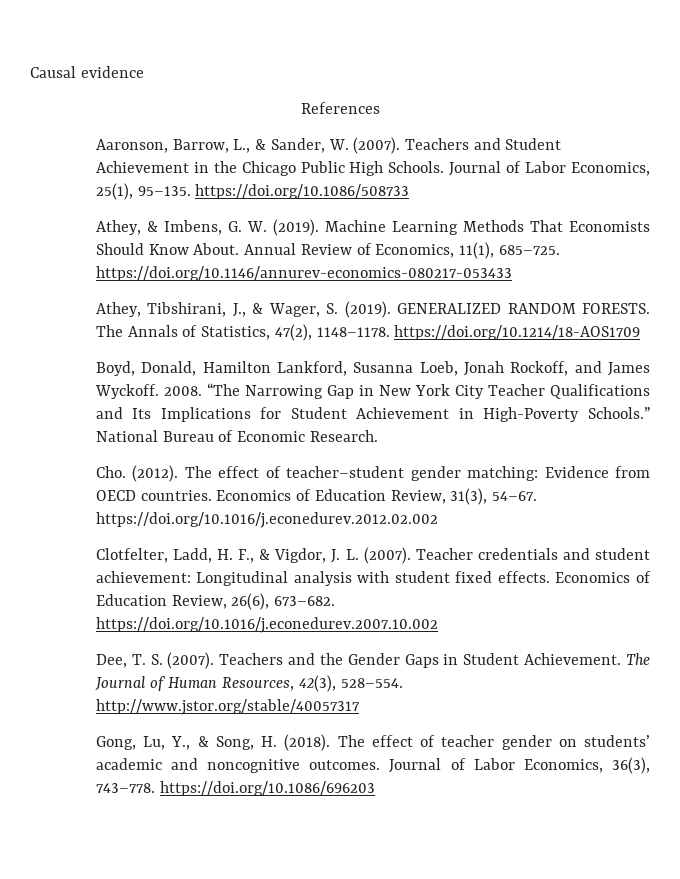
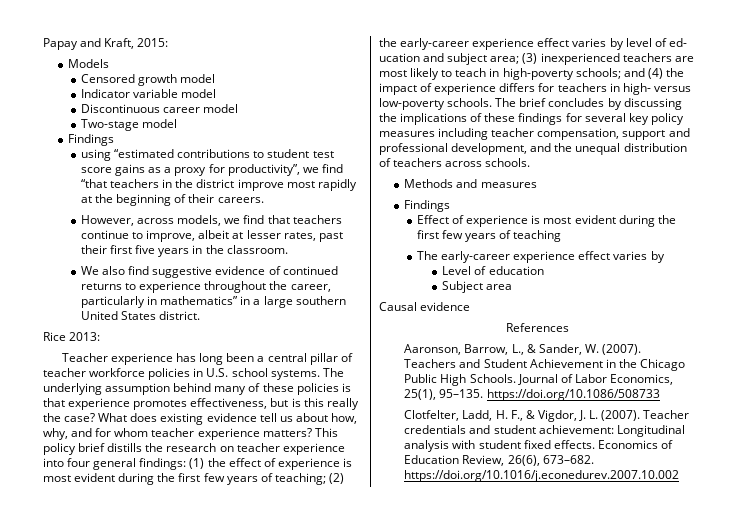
(30, 72) none -> [43,38,169,50] [68,59,110,68] [81,74,216,86] [81,89,217,98] [81,104,239,113] [81,119,178,131] [68,134,115,146] [81,149,334,161] [81,164,343,176] [81,179,357,191] [81,194,264,206] [81,215,342,226] [81,230,343,242] [81,245,288,257] [81,266,338,278] [81,281,331,293] [81,296,346,308] [81,311,201,320] [43,332,101,341] [61,353,353,365] [43,368,344,380] [43,383,351,395] [43,398,359,410] [43,413,357,425] [43,428,338,440] [43,443,345,455] [43,458,352,470] [43,473,344,485] [379,38,687,50] [379,53,694,65] [379,68,684,80] [379,83,691,95] [379,98,682,110] [379,113,684,125] [379,128,690,140] [379,143,687,155] [379,158,531,167] [404,179,537,188] [404,200,451,212] [417,215,676,227] [417,230,562,242] [417,251,665,263] [442,266,544,275] [442,281,513,293] Papay and Kraft, 2015: // Models // Censored growth model // Indicator variable model // Discontinuous career model // Two-stage model // Findings // using “estimated contributions to student test score gains as a proxy for productivity”, we find “that teachers in the district improve most rapidly at the beginning of their careers. // However, across models, we find that teachers continue to improve, albeit at lesser rates, past their first five years in the classroom. // We also find suggestive evidence of continued returns to experience throughout the career, particularly in mathematics” in a large southern United States district. // Rice 2013: // Teacher experience has long been a central pillar of teacher workforce policies in U.S. school systems. The underlying assumption behind many of these policies is that experience promotes effectiveness, but is this really the case? What does existing evidence tell us about how, why, and for whom teacher experience matters? This policy brief distills the research on teacher experience into four general findings: (1) the effect of experience is most evident during the first few years of teaching; (2) the early-career experience effect varies by level of ed- ucation and subject area; (3) inexperienced teachers are most likely to teach in high-poverty schools; and (4) the impact of experience differs for teachers in high- versus low-poverty schools. The brief concludes by discussing the implications of these findings for several key policy measures including teacher compensation, support and professional development, and the unequal distribution of teachers across schools. // Methods and measures // Findings // Effect of experience is most evident during the first few years of teaching // The early-career experience effect varies by // Level of education // Subject area //
[95,219,650,236] [95,242,560,259] [95,266,512,281] [95,301,650,318] [95,324,641,341] [95,361,650,376] [94,383,651,399] [95,407,651,422] [95,430,378,442] [95,465,650,482] [95,488,537,505] [95,512,438,528] // Athey, & Imbens, G. W. (2019). Machine Learning Methods That Economists Should Know About. Annual Review of Economics, 11(1), 685–725. https://doi.org/10.1146/annurev-economics-080217-053433 // Athey, Tibshirani, J., & Wager, S. (2019). GENERALIZED RANDOM FORESTS. The Annals of Statistics, 47(2), 1148–1178. https://doi.org/10.1214/18-AOS1709 // Boyd, Donald, Hamilton Lankford, Susanna Loeb, Jonah Rockoff, and James Wyckoff. 2008. “The Narrowing Gap in New York City Teacher Qualifications and Its Implications for Student Achievement in High-Poverty Schools.” National Bureau of Economic Research. // Cho. (2012). The effect of teacher–student gender matching: Evidence from OECD countries. Economics of Education Review, 31(3), 54–67. https://doi.org/10.1016/j.econedurev.2012.02.002 -> (660, 395) none
[95,652,650,669] [94,675,403,692] [95,699,360,715] [95,734,650,751] [95,757,651,774] [95,781,375,796] // Dee, T. S. (2007). Teachers and the Gender Gaps in Student Achievement. The Journal of Human Resources, 42(3), 528–554. http://www.jstor.org/stable/40057317 // Gong, Lu, Y., & Song, H. (2018). The effect of teacher gender on students’ academic and noncognitive outcomes. Journal of Labor Economics, 36(3), 743–778. https://doi.org/10.1086/696203 -> (680, 476) none

